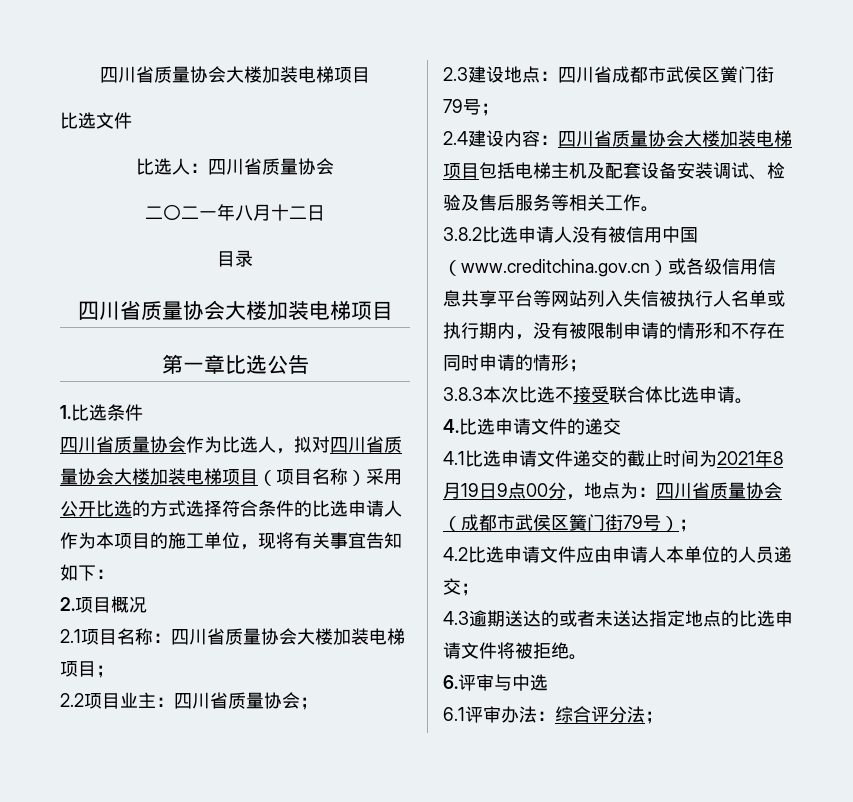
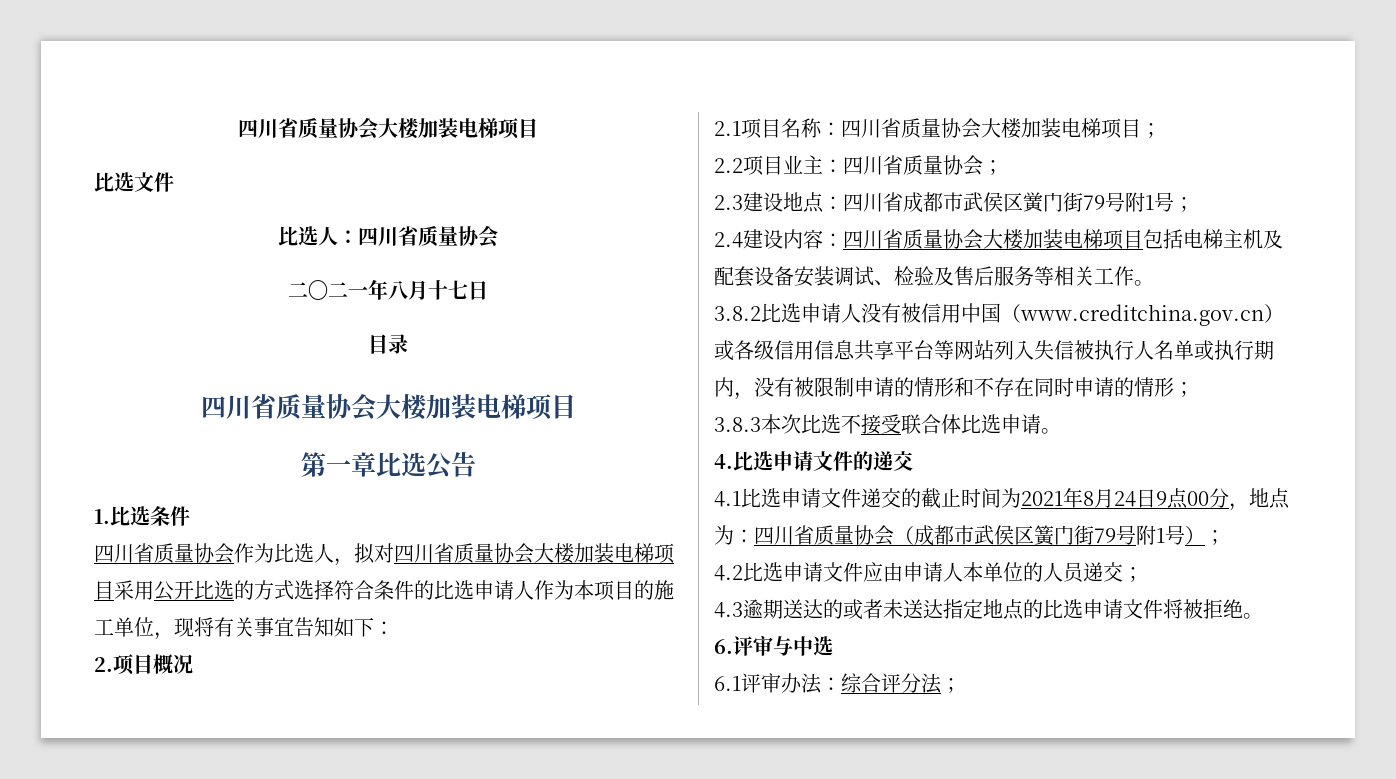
[289,206,307,219] 二 -> [448,280,468,299] 七
[258,468,366,486] （项目名称） -> (114, 590) none
(481, 107) none -> [1125,192,1174,212] 附1号
[461,483,479,497] 19 -> [1114,491,1136,507] 24
(661, 523) none -> [1136,525,1185,545] 附1号

